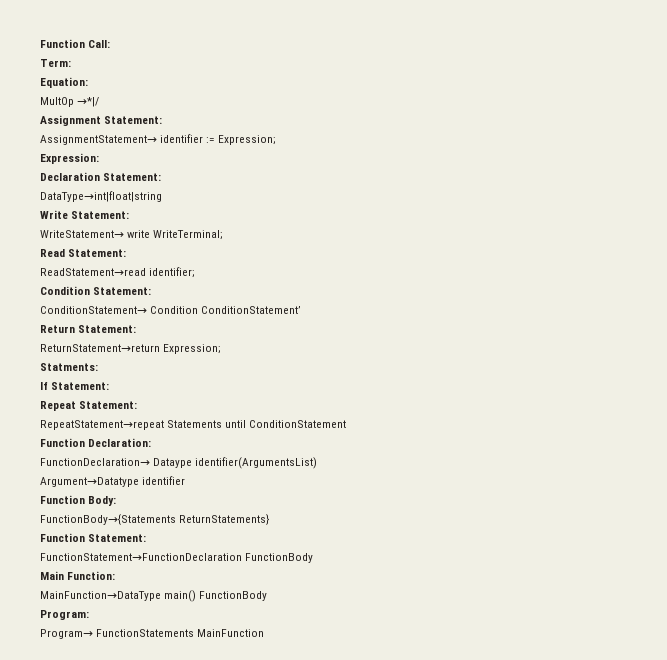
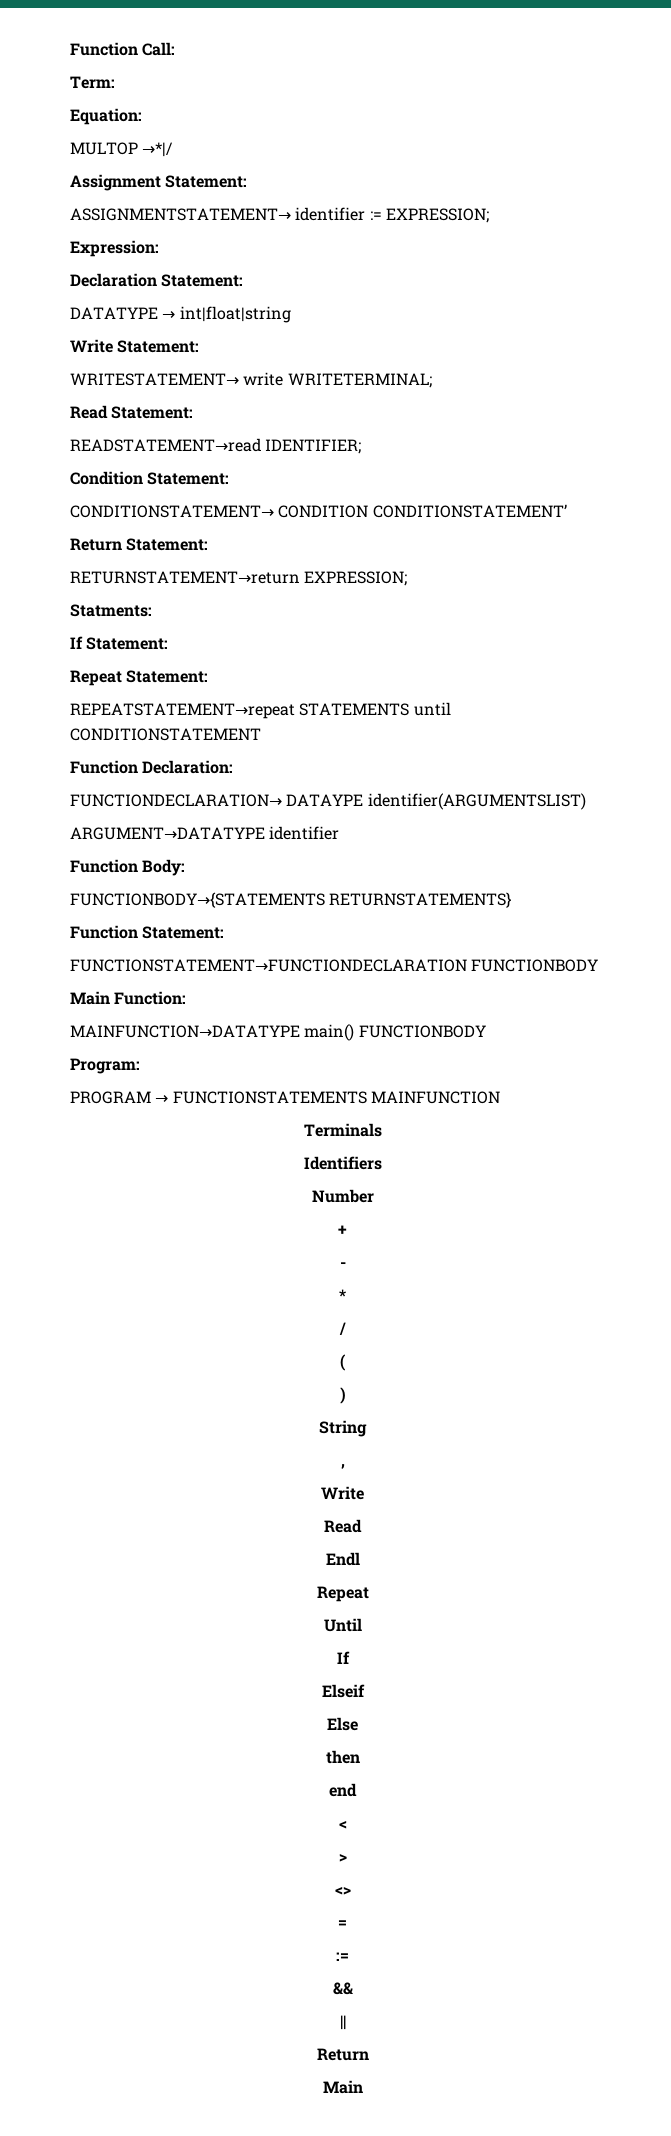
[40,97,74,107] MultOp -> [70,142,138,155] MULTOP
[40,135,157,145] AssignmentStatement→ -> [70,208,291,221] ASSIGNMENTSTATEMENT→
[218,135,277,145] Expression; -> [385,208,489,223] EXPRESSION;
[40,191,162,202] DataType→int|float|string -> [70,306,291,323] DATATYPE → int|float|string
[40,230,224,240] WriteStatement→ write WriteTerminal; -> [70,372,432,388] WRITESTATEMENT→ write WRITETERMINAL;
[40,267,196,278] ReadStatement→read identifier; -> [70,438,362,454] READSTATEMENT→read IDENTIFIER;
[40,306,302,314] ConditionStatement→ Condition ConditionStatement’ -> [70,504,567,518] CONDITIONSTATEMENT→ CONDITION CONDITIONSTATEMENT’
[40,344,222,354] ReturnStatement→return Expression; -> [70,571,408,586] RETURNSTATEMENT→return EXPRESSION;
[40,420,347,430] [40,438,152,447] [40,457,318,469] [40,477,139,487] RepeatStatement→repeat Statements until ConditionStatement // Function Declaration: // FunctionDeclaration→ Dataype identifier(ArgumentsList) // Argument→Datatype -> [70,702,451,719] [70,728,261,741] [70,760,234,774] [70,793,586,810] [70,827,265,840] REPEATSTATEMENT→repeat STATEMENTS until CONDITIONSTATEMENT // Function Declaration: // FUNCTIONDECLARATION→ DATAYPE identifier(ARGUMENTSLIST) // ARGUMENT→DATATYPE
[40,514,270,525] FunctionBody→{Statements ReturnStatements} -> [70,892,512,908] FUNCTIONBODY→{STATEMENTS RETURNSTATEMENTS}
[40,553,314,563] FunctionStatement→FunctionDeclaration FunctionBody -> [70,959,599,972] FUNCTIONSTATEMENT→FUNCTIONDECLARATION FUNCTIONBODY
[40,590,268,602] [40,610,89,620] [40,629,265,639] MainFunction→DataType main() FunctionBody // Program: // Program→ FunctionStatements MainFunction -> [70,1024,486,1041] [70,1058,140,1074] [70,1091,500,1104] [303,1123,382,1137] [303,1156,382,1170] [311,1189,374,1203] [338,1225,347,1235] [339,1262,346,1268] [339,1289,346,1301] [338,1322,346,1335] [340,1354,346,1371] [339,1387,346,1404] [319,1420,367,1437] [340,1464,345,1469] [321,1486,364,1500] [324,1519,362,1533] [325,1552,360,1566] [316,1586,369,1602] [323,1618,362,1632] [336,1651,350,1664] [321,1684,365,1698] [327,1717,358,1731] [325,1750,360,1764] [329,1783,357,1797] [338,1820,347,1829] [338,1854,347,1862] [334,1886,351,1895] [338,1920,347,1928] [336,1952,349,1961] [332,1982,354,1995] [339,2015,346,2030] [316,2048,369,2061] [322,2080,363,2094] MAINFUNCTION→DATATYPE main() FUNCTIONBODY // Program: // PROGRAM → FUNCTIONSTATEMENTS MAINFUNCTION // Terminals // Identifiers // Number // + // - // * // / // ( // ) // String // , // Write // Read // Endl // Repeat // Until // If // Elseif // Else // then // end // < // > // <> // = // := // && // || // Return // Main

